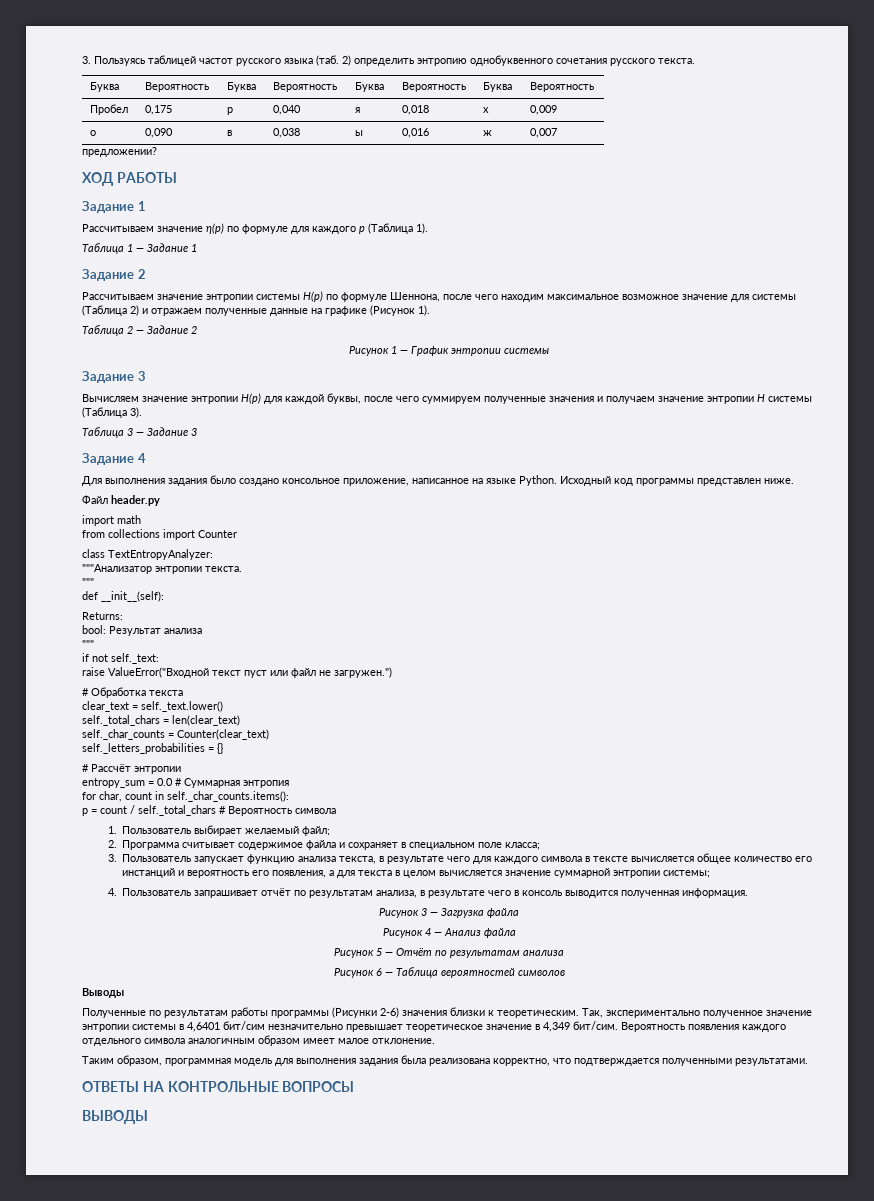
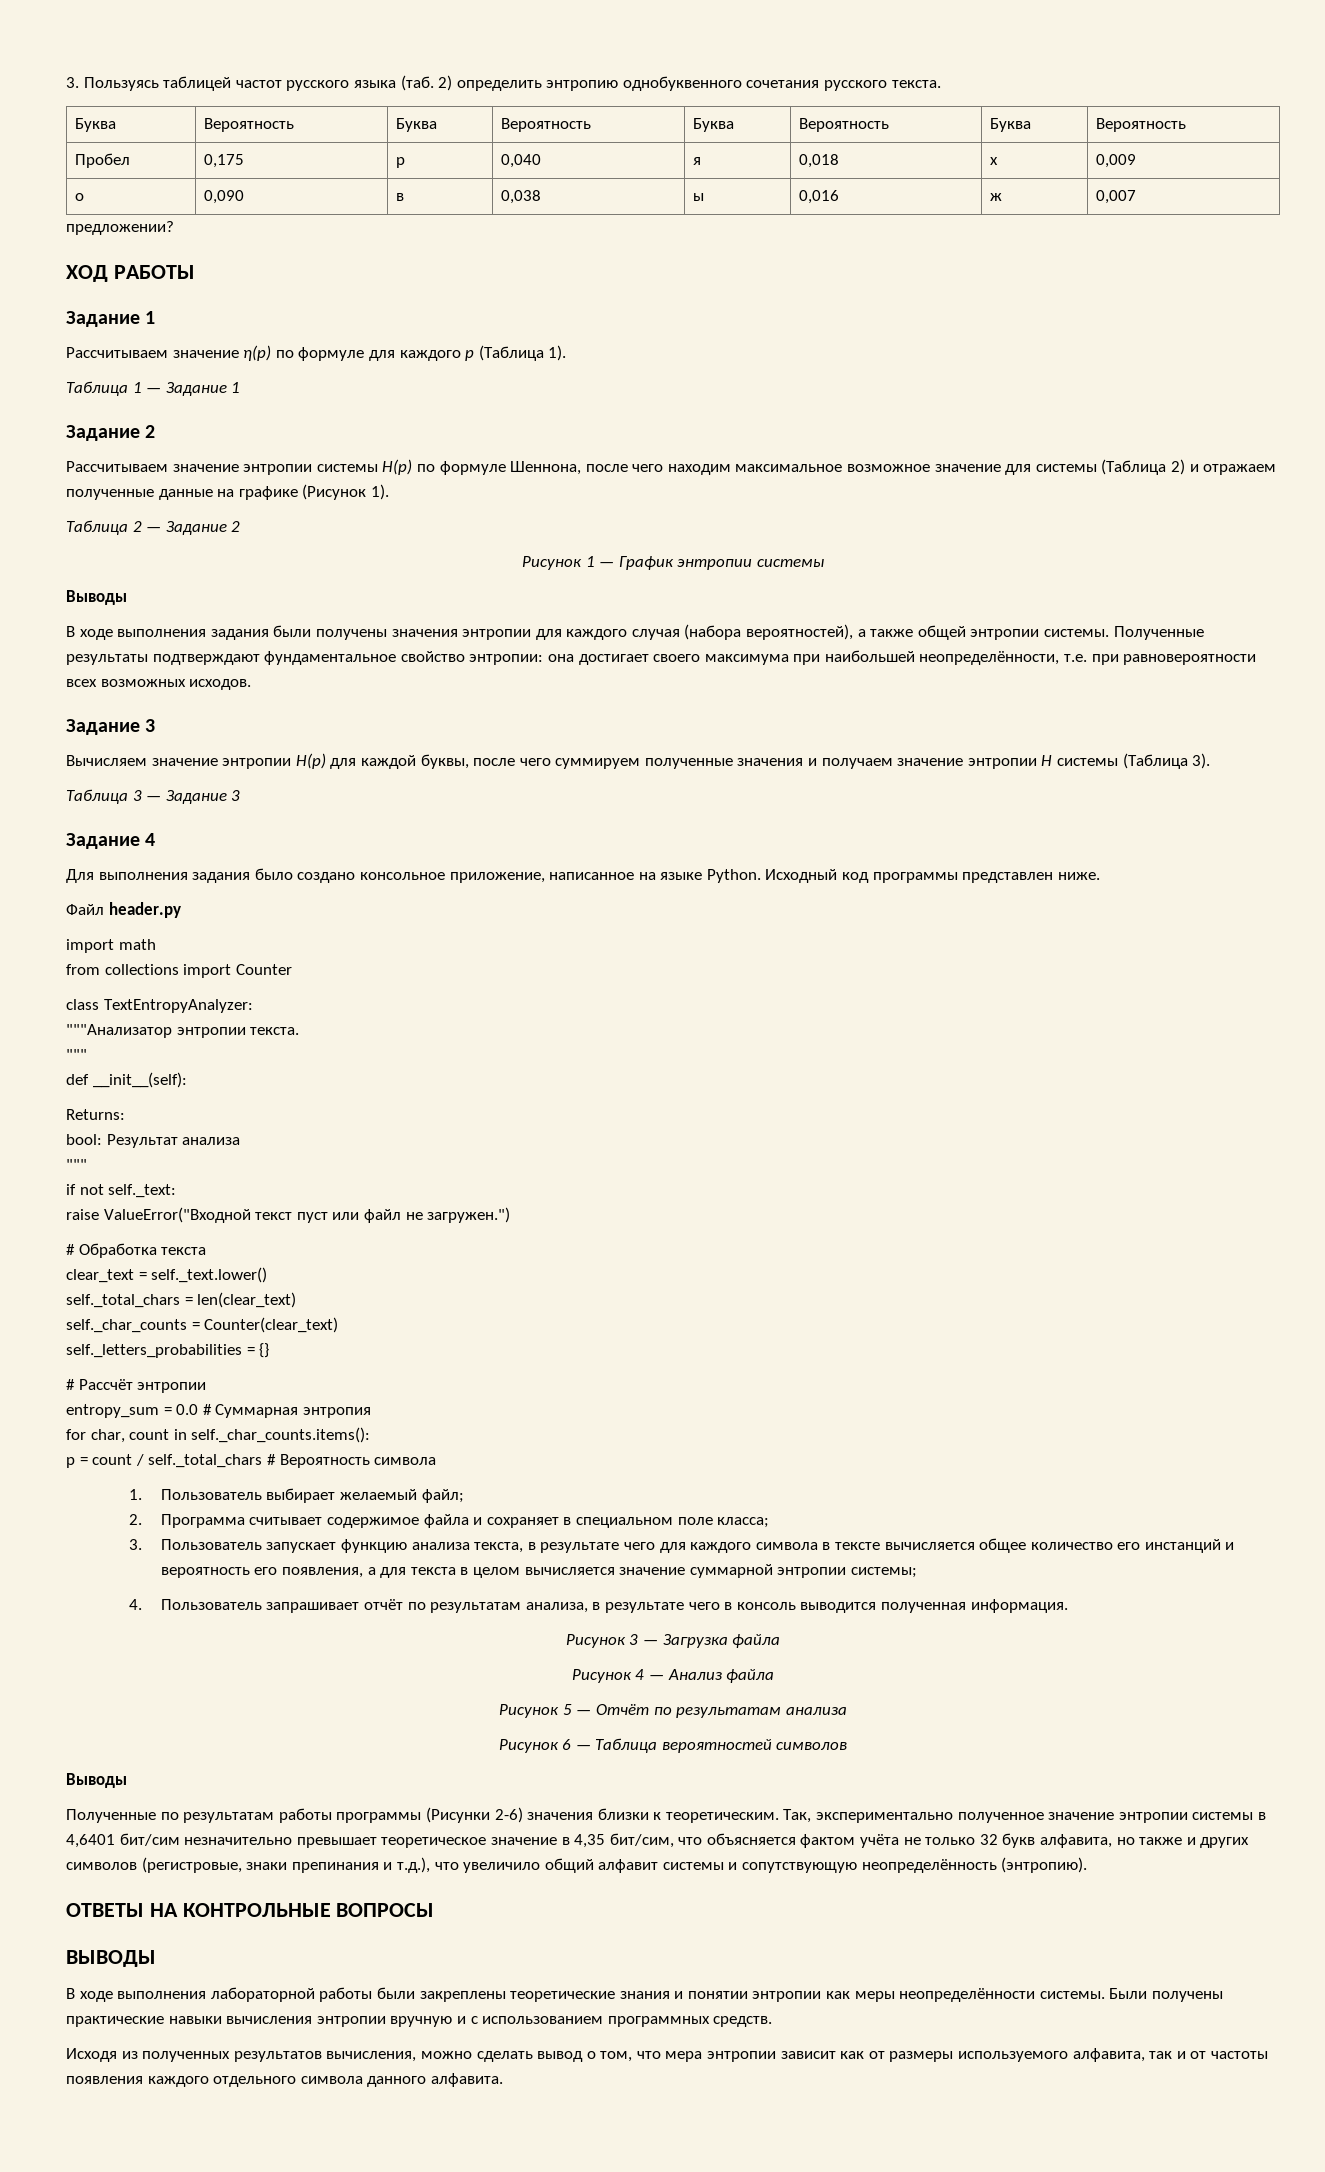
(549, 351) none -> [66,590,127,605] [66,624,1204,640] [66,650,1257,665] [66,679,252,690] // Выводы // В ходе выполнения задания были получены значения энтропии для каждого случая (набора вероятностей), а также общей энтропии системы. Полученные результаты подтверждают фундаментальное свойство энтропии: она достигает своего максимума при наибольшей неопределённости, т.е. при равновероятности всех возможных исходов.
[543,1021,786,1032] [82,1035,435,1046] [82,1055,808,1066] 4,349 бит/сим. Вероятность появления каждого отдельного символа аналогичным образом имеет малое отклонение. // Таким образом, программная модель для выполнения задания была реализована корректно, что подтверждается полученными результатами. -> [574,1833,1250,1848] [66,1857,1088,1873] 4,35 бит/сим, что объясняется фактом учёта не только 32 букв алфавита, но также и других символов (регистровые, знаки препинания и т.д.), что увеличило общий алфавит системы и сопутствующую неопределённость (энтропию).
(148, 1117) none -> [66,1987,1224,2002] [66,2016,773,2027] [66,2048,1268,2062] [66,2073,503,2087] // В ходе выполнения лабораторной работы были закреплены теоретические знания и понятии энтропии как меры неопределённости системы. Были получены практические навыки вычисления энтропии вручную и с использованием программных средств. // Исходя из полученных результатов вычисления, можно сделать вывод о том, что мера энтропии зависит как от размеры используемого алфавита, так и от частоты появления каждого отдельного символа данного алфавита.

